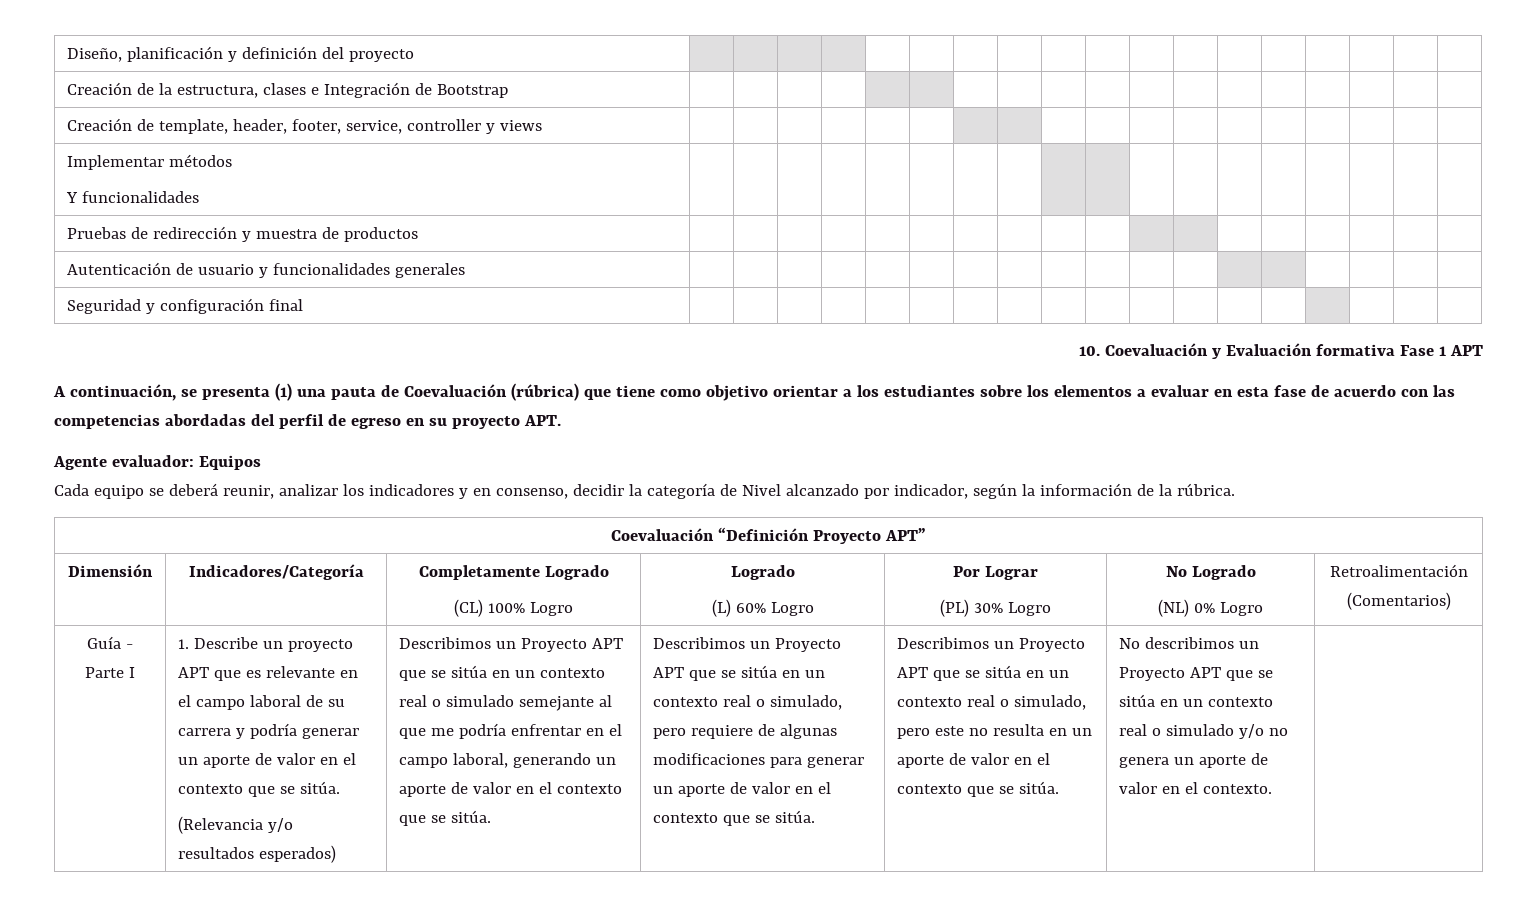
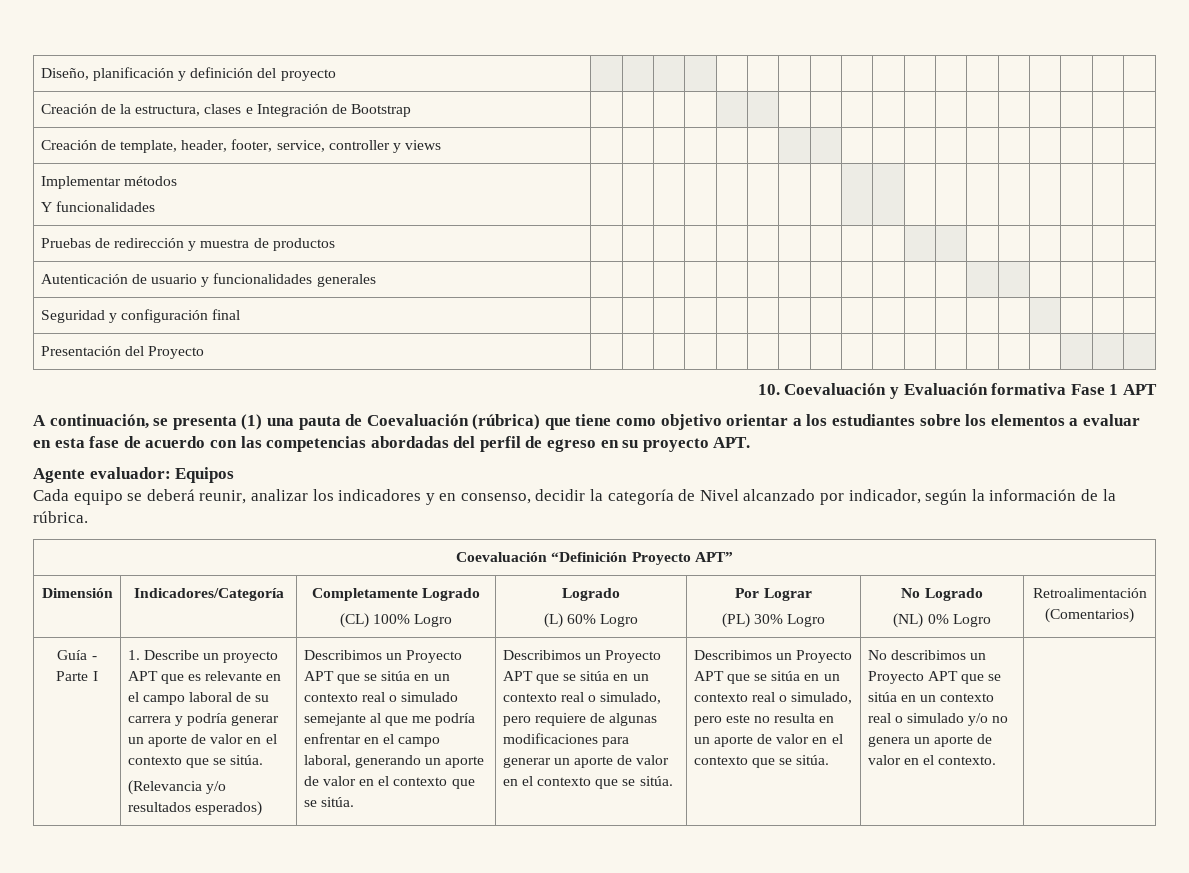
(304, 305) none -> [40,346,205,359] // Presentación del Proyecto | | | | | | | | | | | | | | | | | |

